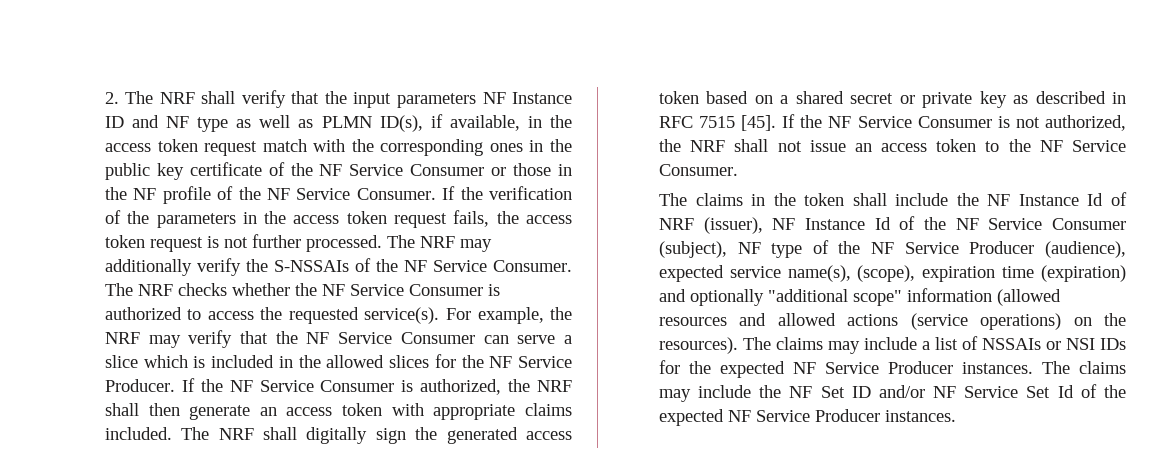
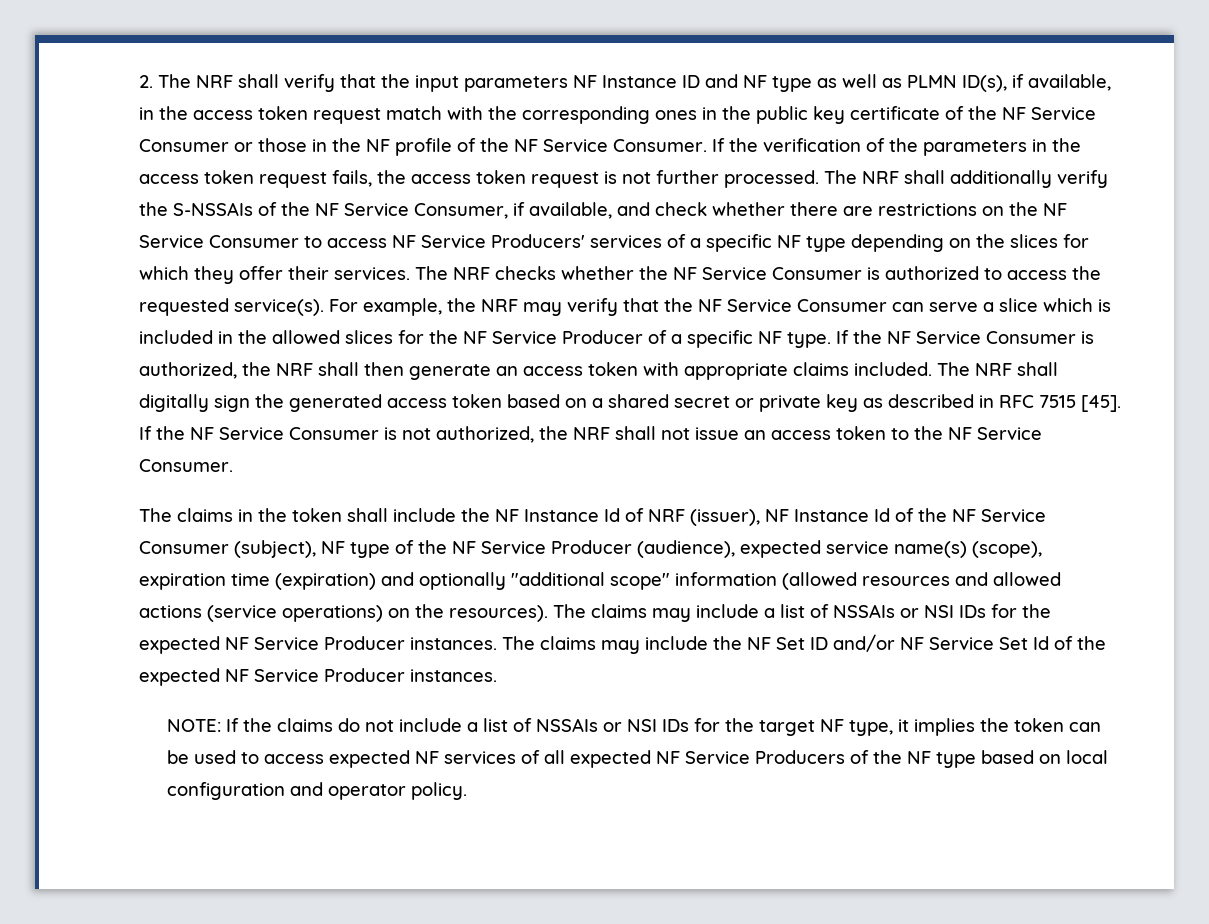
[459,239,492,252] may -> [903,170,945,184] shall
[493,260,572,272] Consumer. -> [413,202,1067,219] [138,234,1089,252] [138,266,410,284] Consumer, if available, and check whether there are restrictions on the NF Service Consumer to access NF Service Producers' services of a specific NF type depending on the slices for which they offer their services.
[104,379,175,392] Producer. -> [561,330,831,348] Producer of a specific NF type.
[787,265,851,282] name(s), -> [893,541,967,558] name(s)
(956, 416) none -> [167,718,1102,736] [167,750,1109,768] [167,782,468,800] // NOTE: If the claims do not include a list of NSSAIs or NSI IDs for the target NF type, it implies the token can be used to access expected NF services of all expected NF Service Producers of the NF type based on local configuration and operator policy.

